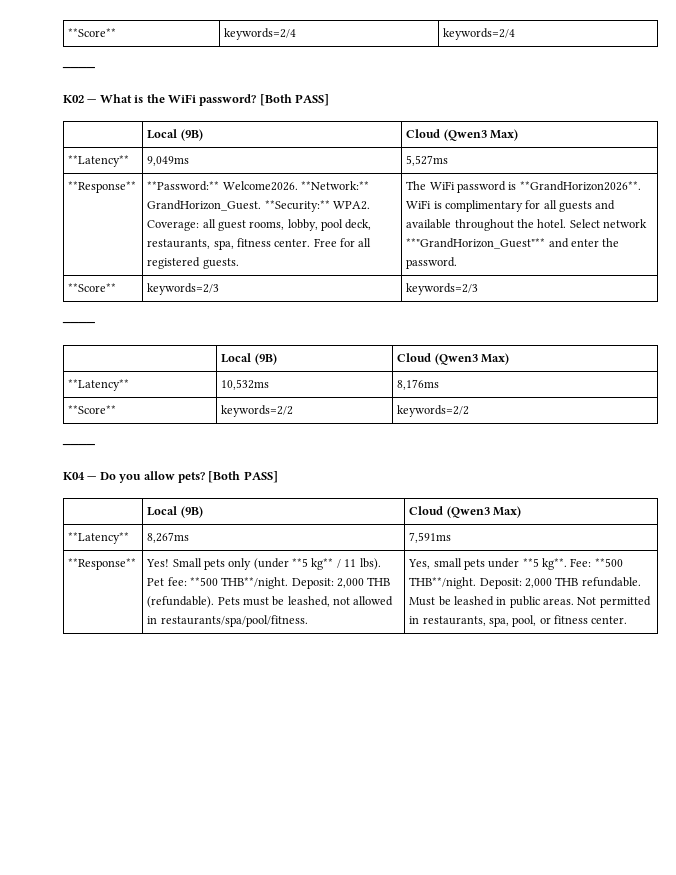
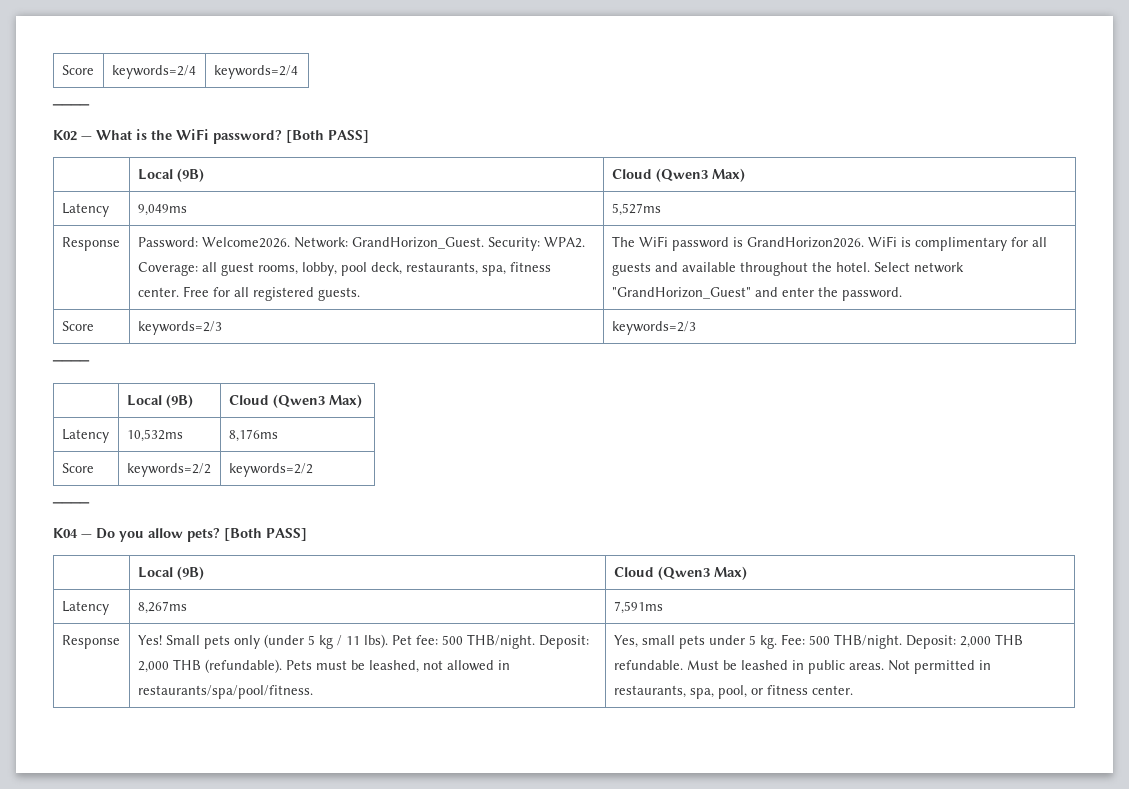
[68,28,117,37] **Score** -> [61,65,94,75] Score
[68,155,130,167] **Latency** -> [61,203,109,217] Latency
[68,181,137,193] [147,181,369,191] [147,200,330,212] **Response** | **Password:** Welcome2026. **Network:** GrandHorizon_Guest. **Security:** -> [61,237,120,251] [137,237,540,251] Response | Password: Welcome2026. Network: GrandHorizon_Guest. Security:
[519,181,641,191] **GrandHorizon2026**. -> [746,237,864,248] GrandHorizon2026.
[406,238,546,249] **"GrandHorizon_Guest"** -> [611,287,751,299] "GrandHorizon_Guest"
[68,283,117,292] **Score** -> [61,321,94,331] Score
[68,379,130,391] **Latency** -> [61,429,109,443] Latency
[68,405,117,414] **Score** -> [61,463,94,473] Score
[68,532,130,544] **Latency** -> [61,601,109,615] Latency
[68,558,137,570] **Response** -> [61,635,120,649] Response
[292,558,334,570] **5 kg** -> [307,635,333,649] 5 kg
[189,577,289,589] **500 THB**/night. -> [441,634,535,649] 500 THB/night.
[522,558,623,570] [409,577,477,589] **5 kg**. Fee: **500 THB**/night. -> [748,634,902,649] 5 kg. Fee: 500 THB/night.

